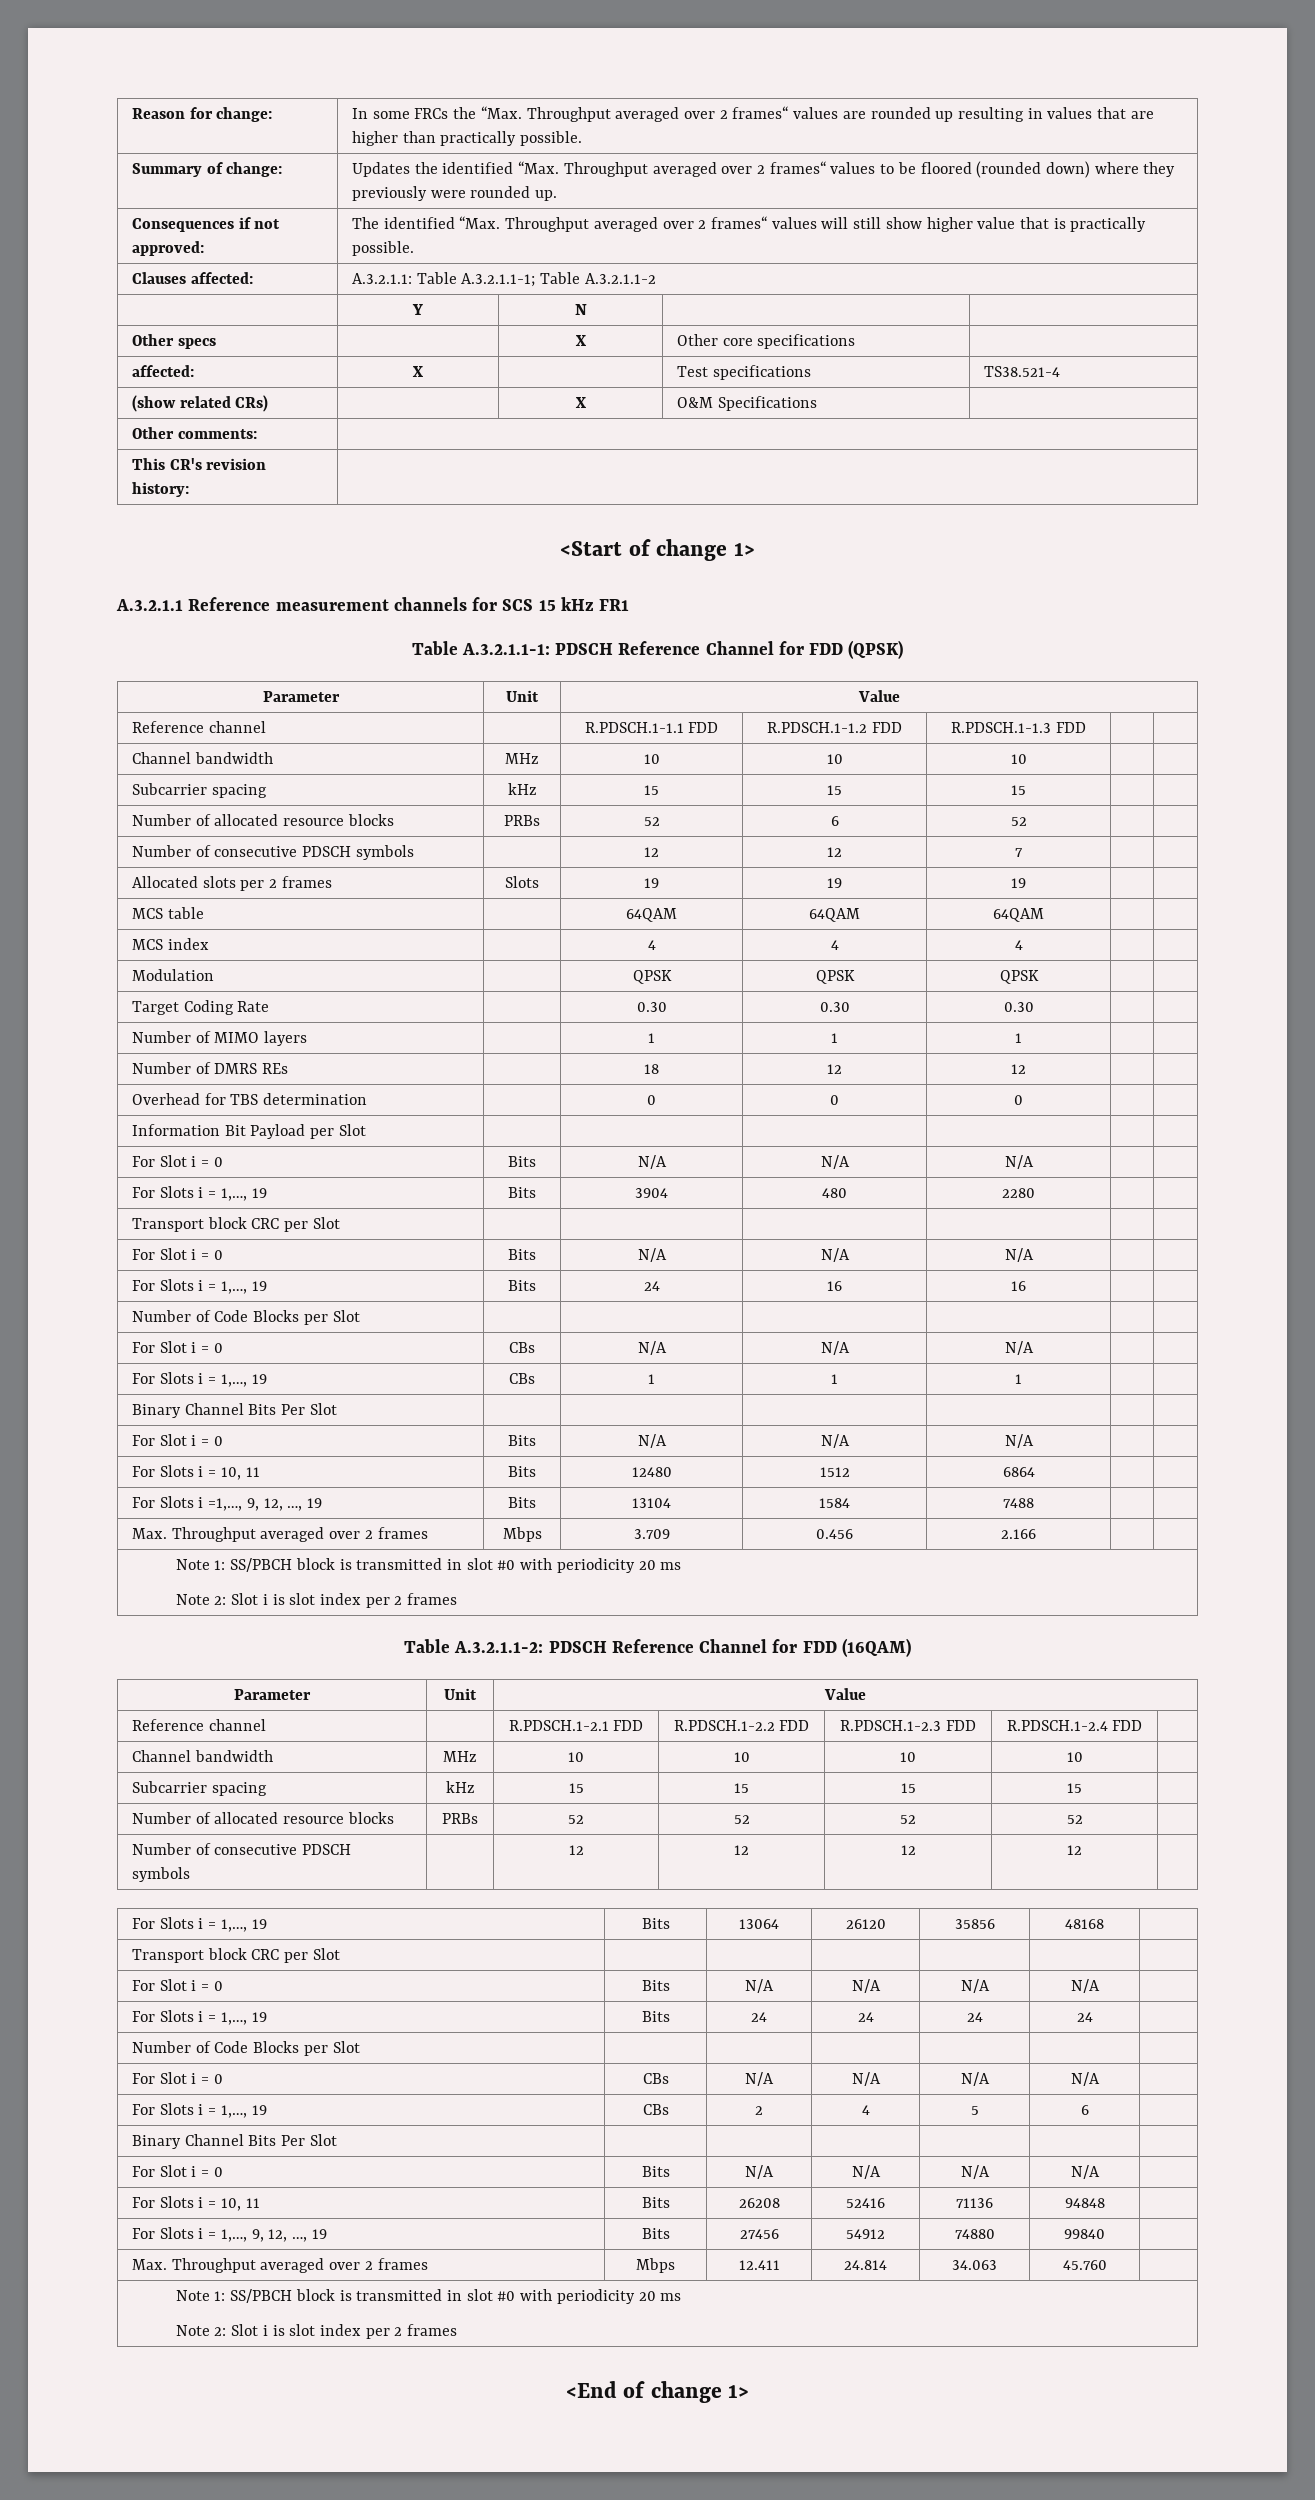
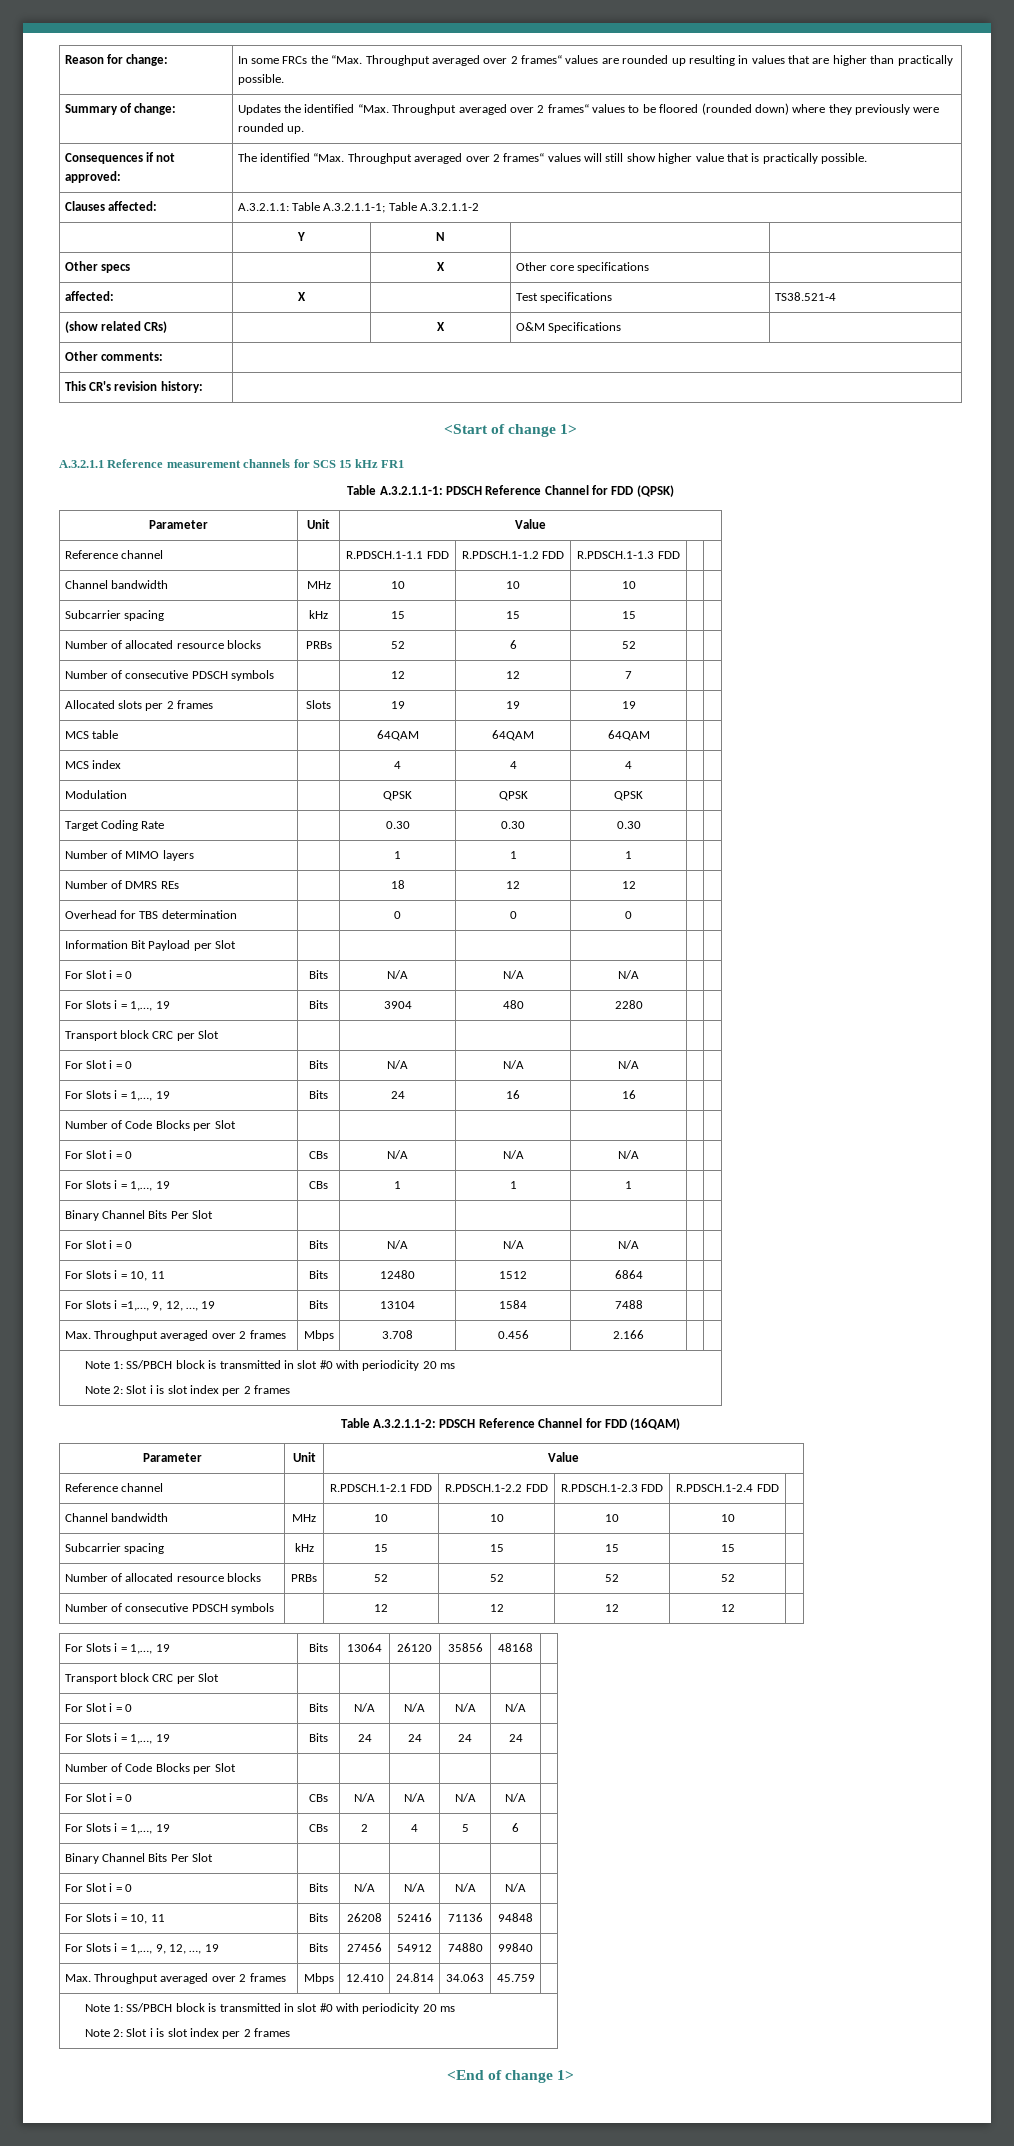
[633,1529,670,1539] 3.709 -> [382,1330,413,1339] 3.708
[738,2260,780,2270] 12.411 -> [345,1974,384,1982] 12.410
[1062,2260,1107,2270] 45.760 -> [496,1974,535,1982] 45.759

